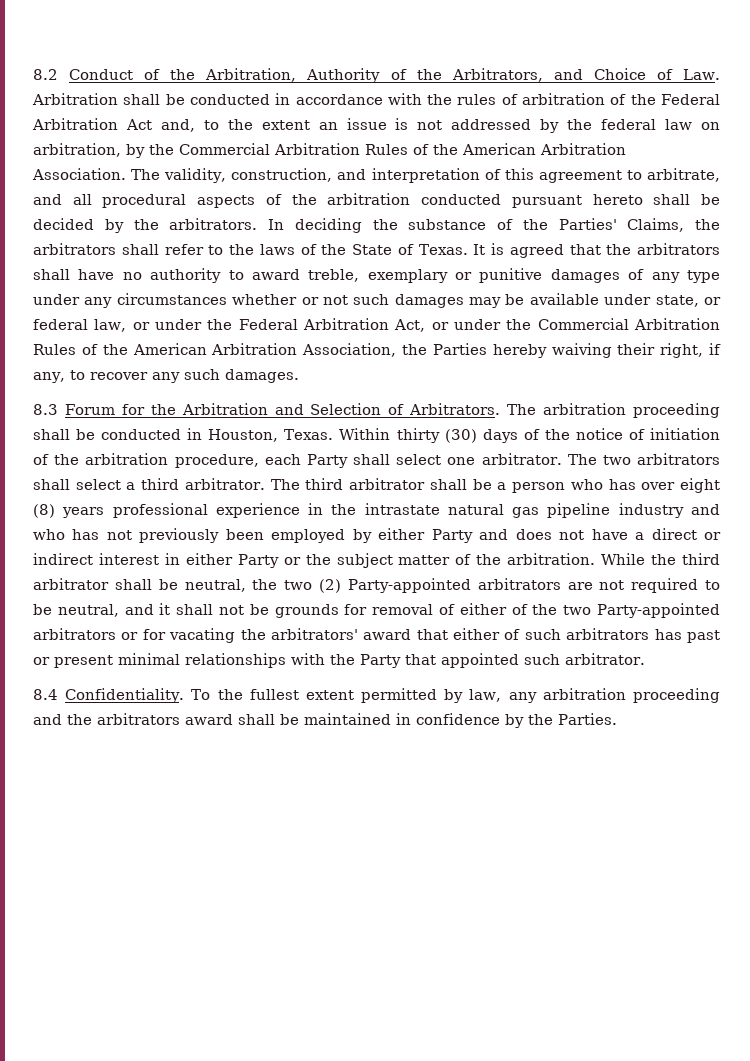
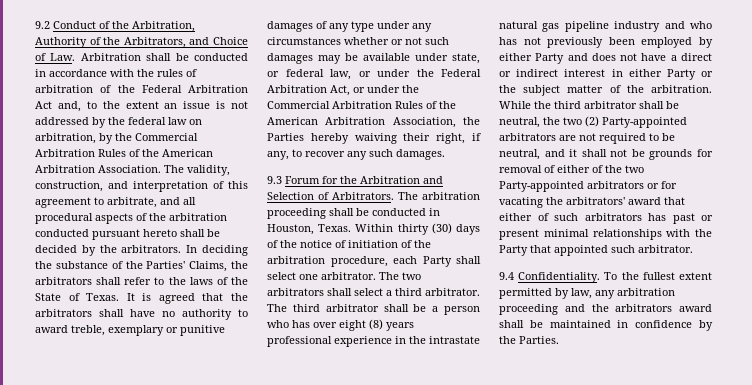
[33,69,58,80] 8.2 -> [35,21,50,29] 9.2
[33,404,58,415] 8.3 -> [267,176,282,184] 9.3
[33,689,58,700] 8.4 -> [499,272,514,280] 9.4

